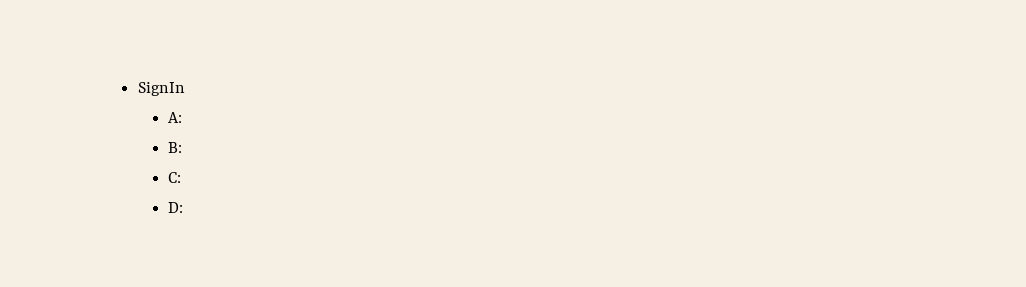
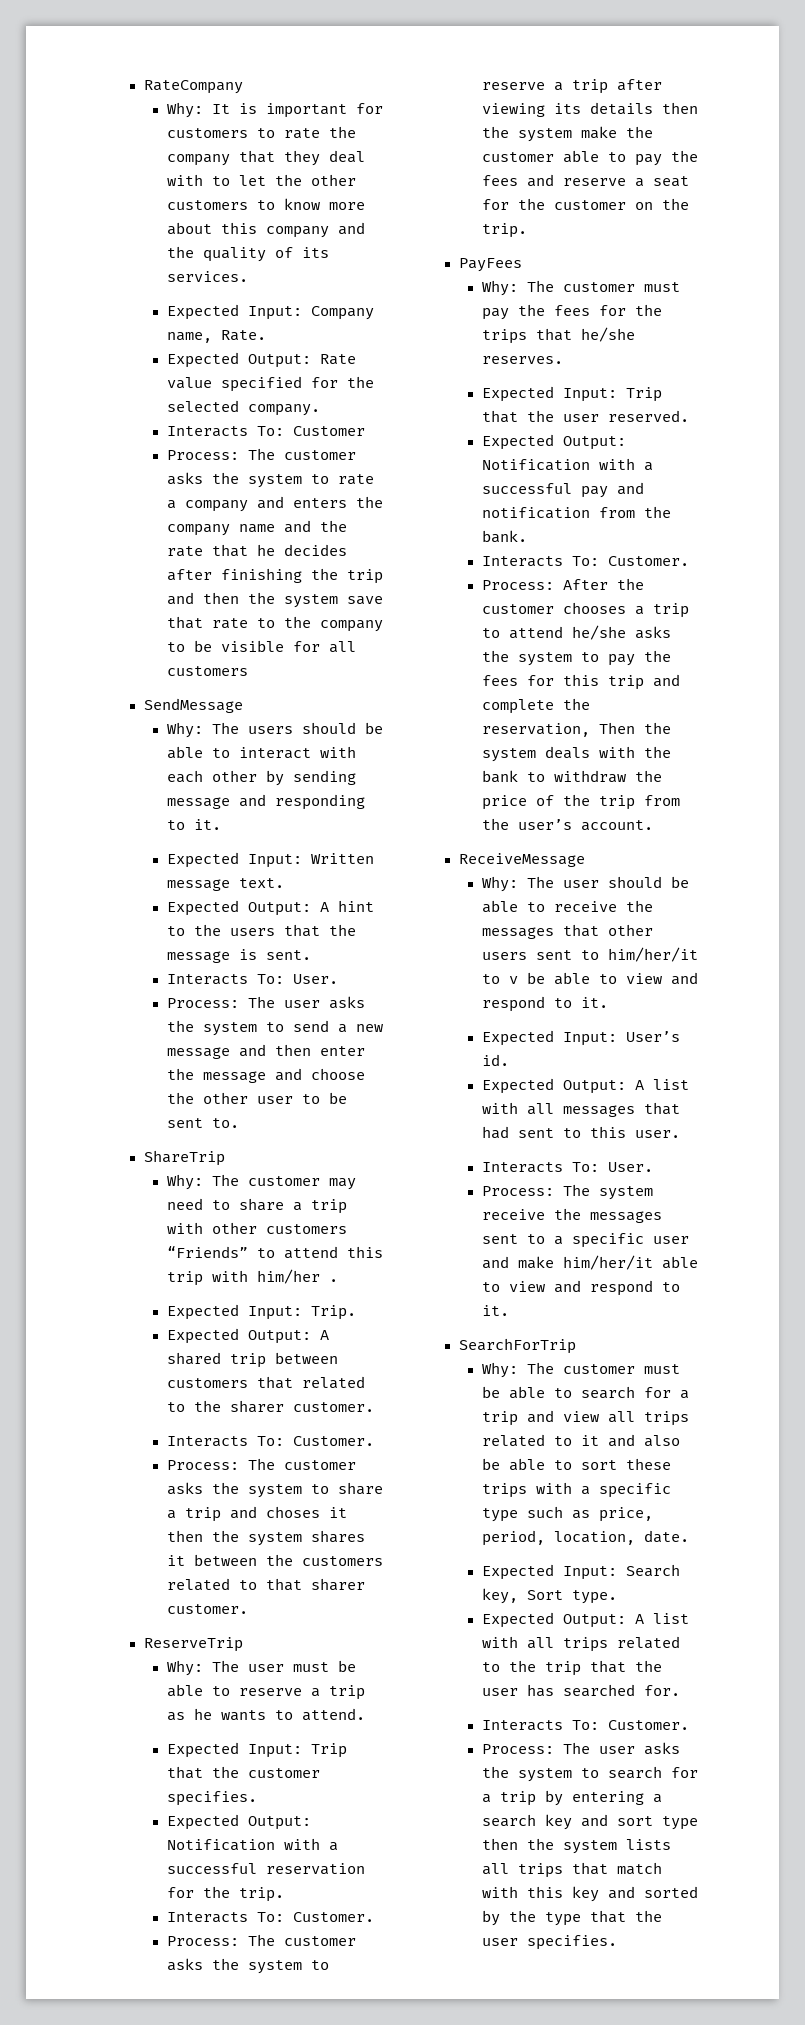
[137,82,185,96] [168,112,183,123] [168,142,183,153] [168,172,182,183] [168,202,184,213] SignIn // A: // B: // C: // D: -> [143,80,243,94] [166,102,383,118] [166,126,356,139] [166,150,365,166] [166,174,356,186] [166,198,365,210] [166,222,365,238] [166,246,329,262] [166,271,248,282] [166,304,374,320] [166,330,266,343] [166,352,356,368] [166,376,374,392] [166,400,320,416] [166,426,365,437] [166,448,356,460] [166,472,374,488] [166,496,383,512] [166,520,347,536] [166,544,347,557] [166,568,383,584] [166,592,383,608] [166,616,383,632] [166,640,356,653] [166,666,248,676] [143,698,243,713] [166,722,383,738] [166,746,356,759] [166,770,356,786] [166,794,365,810] [166,819,221,830] [166,852,374,868] [166,878,284,891] [166,900,374,916] [166,924,356,937] [166,949,311,963] [166,974,338,985] [166,996,365,1009] [166,1020,383,1036] [166,1044,365,1059] [166,1068,365,1083] [166,1092,347,1104] [166,1118,239,1128] [143,1150,225,1166] [166,1174,356,1190] [166,1198,347,1214] [166,1222,347,1234] [166,1246,383,1259] [166,1269,338,1286] [166,1304,356,1320] [166,1328,329,1344] [166,1352,338,1368] [166,1376,365,1389] [166,1400,374,1413] [166,1436,374,1447] [166,1458,356,1470] [166,1482,383,1498] [166,1506,347,1522] [166,1530,365,1546] [166,1554,383,1566] [166,1578,365,1591] [166,1604,248,1614] [143,1637,243,1652] [166,1660,356,1676] [166,1684,365,1700] [166,1708,365,1721] [166,1742,347,1758] [166,1766,320,1779] [166,1791,257,1806] [166,1814,311,1830] [166,1838,338,1851] [166,1863,365,1875] [166,1886,284,1902] [166,1912,374,1923] [166,1934,356,1946] [166,1958,329,1974] [481,79,662,94] [481,102,698,117] [481,126,653,142] [481,150,698,166] [481,174,689,187] [481,198,689,210] [481,223,527,238] [458,258,522,272] [481,280,680,296] [481,304,662,320] [481,327,635,344] [481,356,563,364] [481,386,662,402] [481,410,689,423] [481,434,626,450] [481,458,653,471] [481,482,644,498] [481,506,671,519] [481,530,527,543] [481,556,689,567] [481,578,644,590] [481,602,689,618] [481,625,671,640] [481,650,671,666] [481,674,680,690] [481,698,590,714] [481,722,671,737] [481,746,671,762] [481,770,662,783] [481,794,680,810] [481,818,653,831] [458,853,585,867] [481,876,689,892] [481,900,653,913] [481,924,653,939] [481,947,698,962] [481,972,698,985] [481,996,608,1012] [481,1030,680,1046] [481,1054,509,1066] [481,1078,689,1094] [481,1102,680,1117] [481,1126,680,1139] [481,1162,653,1173] [481,1184,653,1200] [481,1208,662,1223] [481,1233,689,1248] [481,1255,698,1270] [481,1280,680,1296] [481,1305,509,1316] [458,1338,576,1354] [481,1362,680,1378] [481,1386,689,1399] [481,1410,689,1426] [481,1434,680,1447] [481,1458,671,1471] [481,1482,671,1498] [481,1506,653,1522] [481,1530,689,1546] [481,1564,680,1580] [481,1588,617,1604] [481,1612,689,1628] [481,1636,680,1652] [481,1660,662,1676] [481,1684,680,1697] [481,1720,689,1731] [481,1742,680,1755] [481,1766,698,1782] [481,1790,662,1806] [481,1814,698,1830] [481,1838,671,1854] [481,1862,662,1878] [481,1886,698,1902] [481,1910,662,1926] [481,1935,617,1950] RateCompany // Why: It is important for customers to rate the company that they deal with to let the other customers to know more about this company and the quality of its services. // Expected Input: Company name, Rate. // Expected Output: Rate value specified for the selected company. // Interacts To: Customer // Process: The customer asks the system to rate a company and enters the company name and the rate that he decides after finishing the trip and then the system save that rate to the company to be visible for all customers // SendMessage // Why: The users should be able to interact with each other by sending message and responding to it. // Expected Input: Written message text. // Expected Output: A hint to the users that the message is sent. // Interacts To: User. // Process: The user asks the system to send a new message and then enter the message and choose the other user to be sent to. // ShareTrip // Why: The customer may need to share a trip with other customers “Friends” to attend this trip with him/her . // Expected Input: Trip. // Expected Output: A shared trip between customers that related to the sharer customer. // Interacts To: Customer. // Process: The customer asks the system to share a trip and choses it then the system shares it between the customers related to that sharer customer. // ReserveTrip // Why: The user must be able to reserve a trip as he wants to attend. // Expected Input: Trip that the customer specifies. // Expected Output: Notification with a successful reservation for the trip. // Interacts To: Customer. // Process: The customer asks the system to reserve a trip after viewing its details then the system make the customer able to pay the fees and reserve a seat for the customer on the trip. // PayFees // Why: The customer must pay the fees for the trips that he/she reserves. // Expected Input: Trip that the user reserved. // Expected Output: Notification with a successful pay and notification from the bank. // Interacts To: Customer. // Process: After the customer chooses a trip to attend he/she asks the system to pay the fees for this trip and complete the reservation, Then the system deals with the bank to withdraw the price of the trip from the user’s account. // ReceiveMessage // Why: The user should be able to receive the messages that other users sent to him/her/it to v be able to view and respond to it. // Expected Input: User’s id. // Expected Output: A list with all messages that had sent to this user. // Interacts To: User. // Process: The system receive the messages sent to a specific user and make him/her/it able to view and respond to it. // SearchForTrip // Why: The customer must be able to search for a trip and view all trips related to it and also be able to sort these trips with a specific type such as price, period, location, date. // Expected Input: Search key, Sort type. // Expected Output: A list with all trips related to the trip that the user has searched for. // Interacts To: Customer. // Process: The user asks the system to search for a trip by entering a search key and sort type then the system lists all trips that match with this key and sorted by the type that the user specifies.

